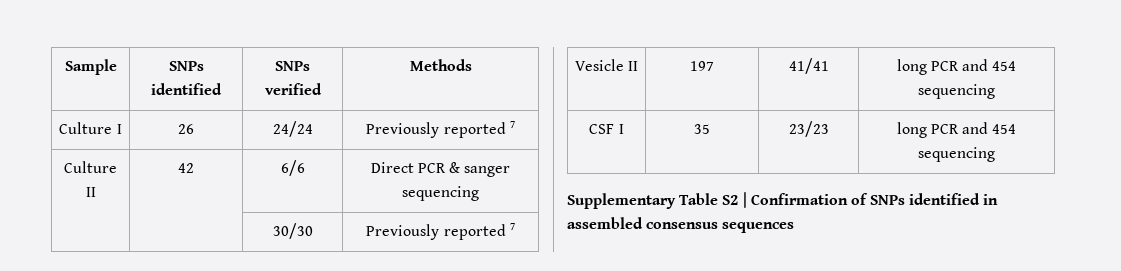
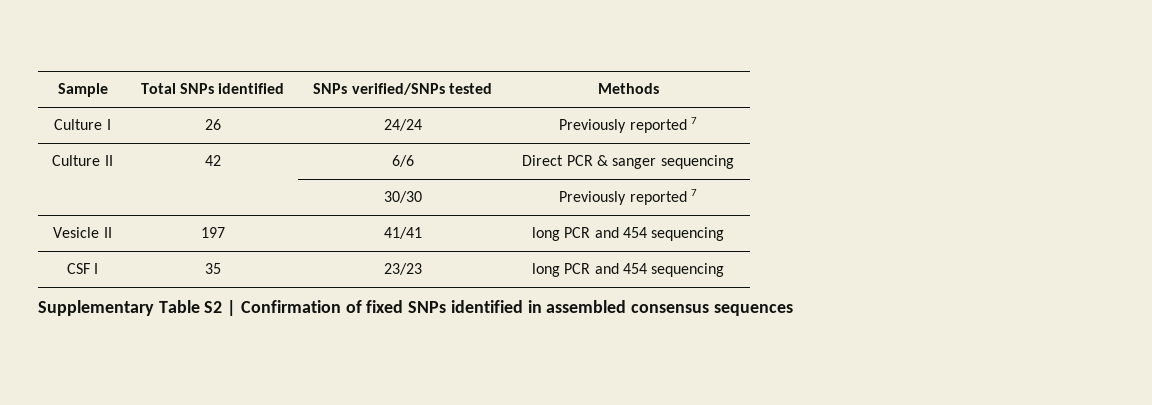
(117, 67) none -> [140,83,176,94] Total
[264,83,322,95] verified -> [351,83,492,95] verified/SNPs tested
(868, 199) none -> [366,300,404,313] fixed

